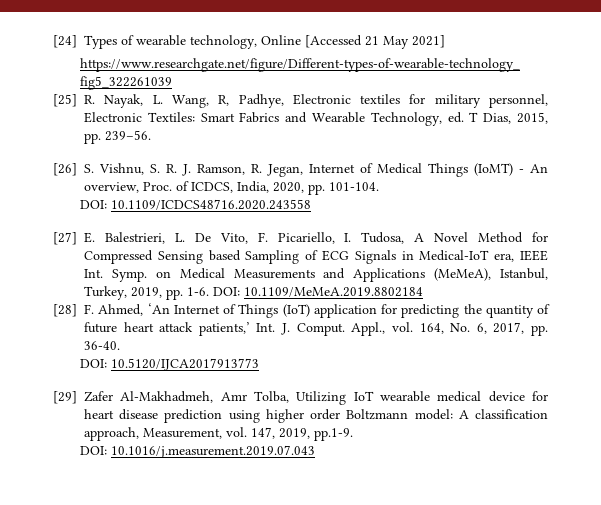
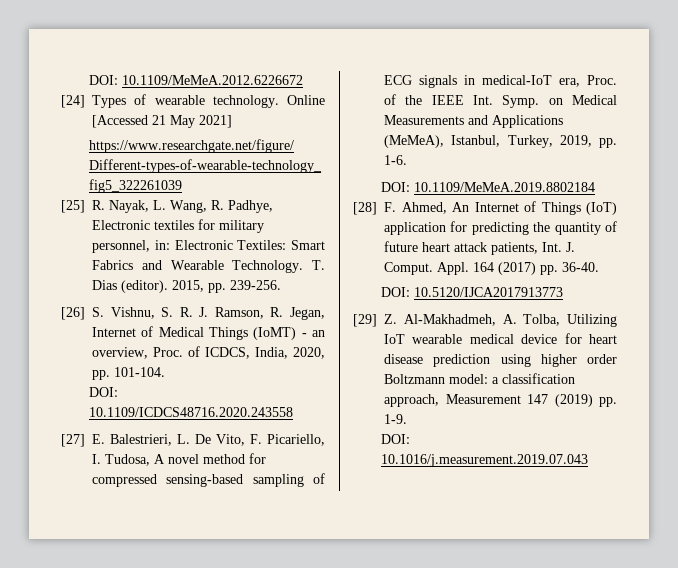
(53, 41) none -> [88,75,303,85] DOI: 10.1109/MeMeA.2012.6226672 //
[190,35,257,49] technology, -> [212,95,279,108] technology.
[218,95,230,106] R, -> [211,200,224,210] R.
(548, 101) none -> [154,240,170,250] in:
[370,112,512,126] Technology, ed. T Dias, -> [232,260,325,273] [92,280,168,293] Technology. T. Dias (editor).
[105,130,151,141] 239–56. -> [230,280,281,290] 239-256.
[530,164,548,173] An -> [312,330,325,337] an
[434,232,549,243] [84,250,515,264] Novel Method for Compressed Sensing based Sampling of ECG Signals in Medical-IoT era, -> [168,453,266,464] [92,473,325,487] [384,75,617,88] [384,94,423,105] novel method for compressed sensing-based sampling of ECG signals in medical-IoT era, Proc. of the
(209, 291) none -> (407, 160) //
[147,303,170,314] ‘An -> [452,202,469,212] An
[198,322,250,336] patients,’ -> [491,242,538,255] patients,
[351,322,525,336] Appl., vol. 164, No. 6, 2017, -> [437,262,536,275] Appl. 164 (2017)
[84,391,247,403] Zafer Al-Makhadmeh, Amr -> [384,314,517,326] Z. Al-Makhadmeh, A.
[458,410,469,419] A -> [492,377,499,384] a
[143,427,353,441] Measurement, vol. 147, 2019, pp.1-9. -> [445,394,617,407] [384,414,407,424] Measurement 147 (2019) pp. 1-9.

